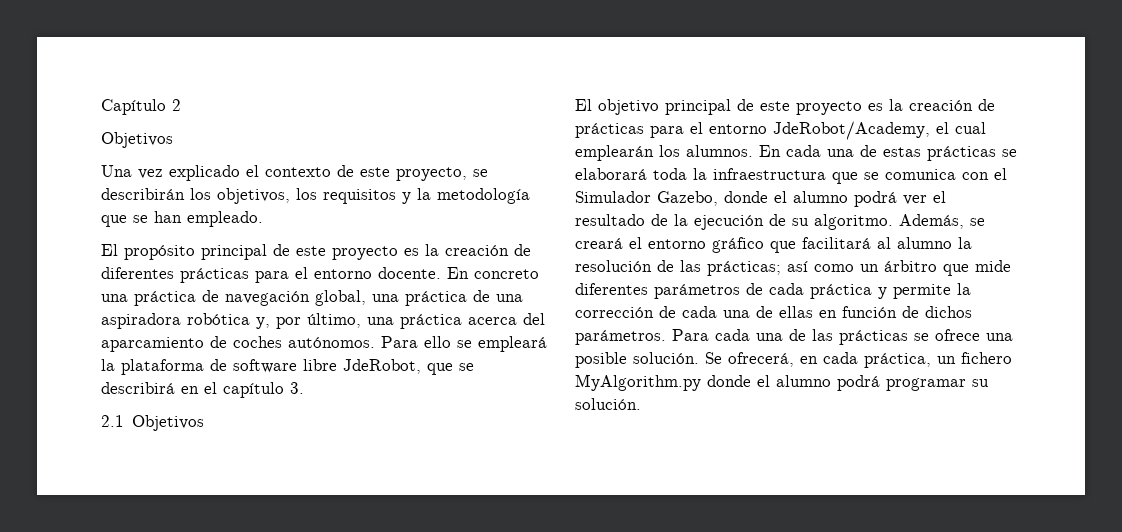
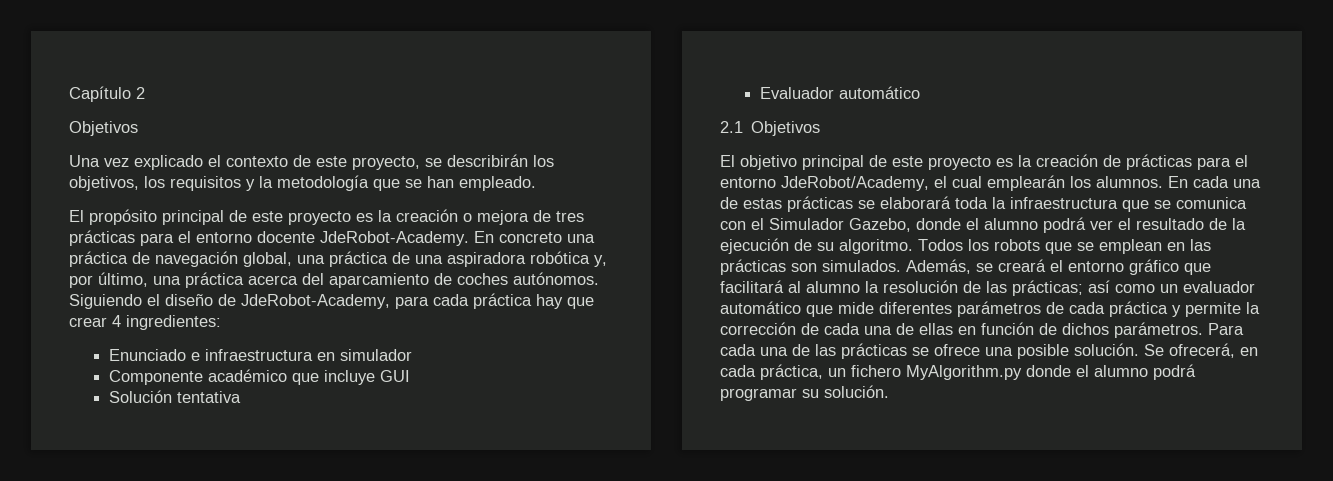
[514,244,531,256] [101,267,441,283] de diferentes prácticas para el entorno docente. -> [463,210,584,225] [69,230,469,246] o mejora de tres prácticas para el entorno docente JdeRobot-Academy.
[381,336,547,352] [101,359,474,375] [101,382,304,398] Para ello se empleará la plataforma de software libre JdeRobot, que se describirá en el capítulo 3. -> [69,293,594,309] [69,315,221,330] [108,349,412,361] [108,369,410,385] [108,390,241,403] [759,86,920,99] Siguiendo el diseño de JdeRobot-Academy, para cada práctica hay que crear 4 ingredientes: // Enunciado e infraestructura en simulador // Componente académico que incluye GUI // Solución tentativa // Evaluador automático
(893, 222) none -> [918,239,1211,254] [720,259,901,275] Todos los robots que se emplean en las prácticas son simulados.
[884,260,937,272] árbitro -> [1183,281,1255,293] [720,301,801,314] evaluador automático

